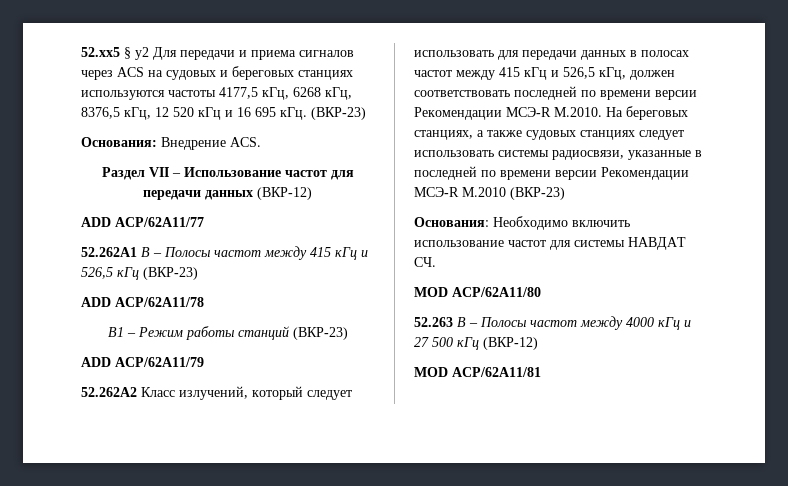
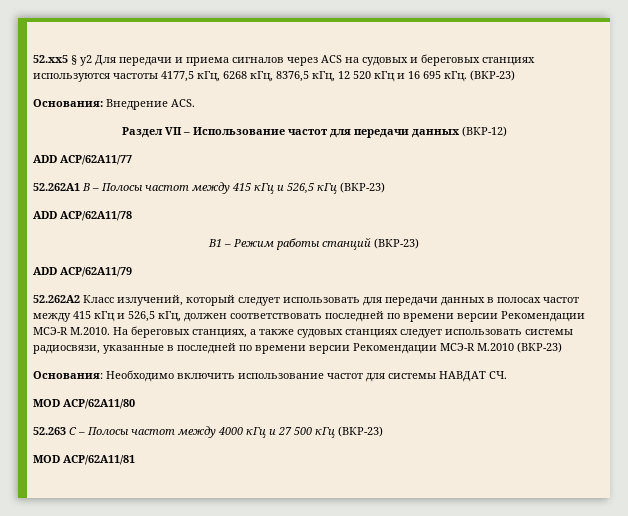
[457,317,466,327] В -> [69,427,77,435] С
[483,337,538,350] (ВКР-12) -> [338,426,383,437] (ВКР-23)

